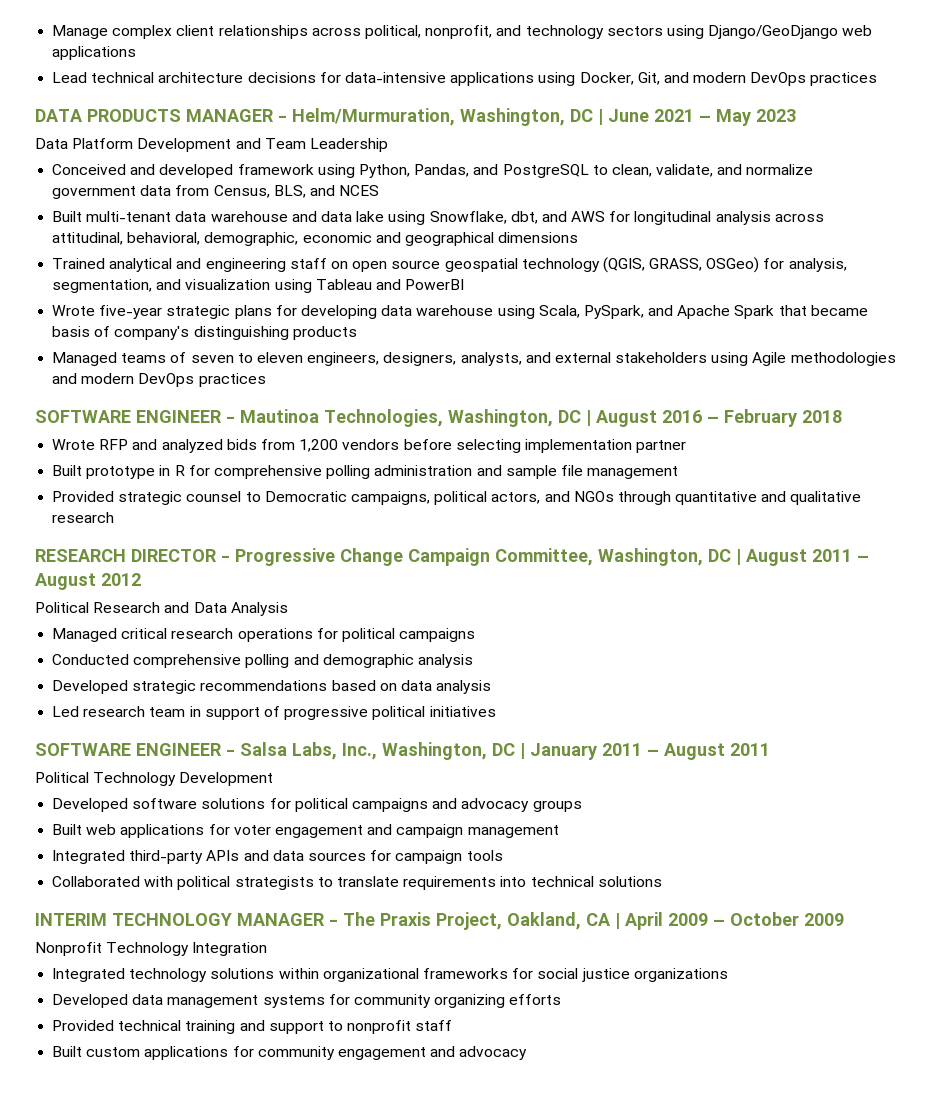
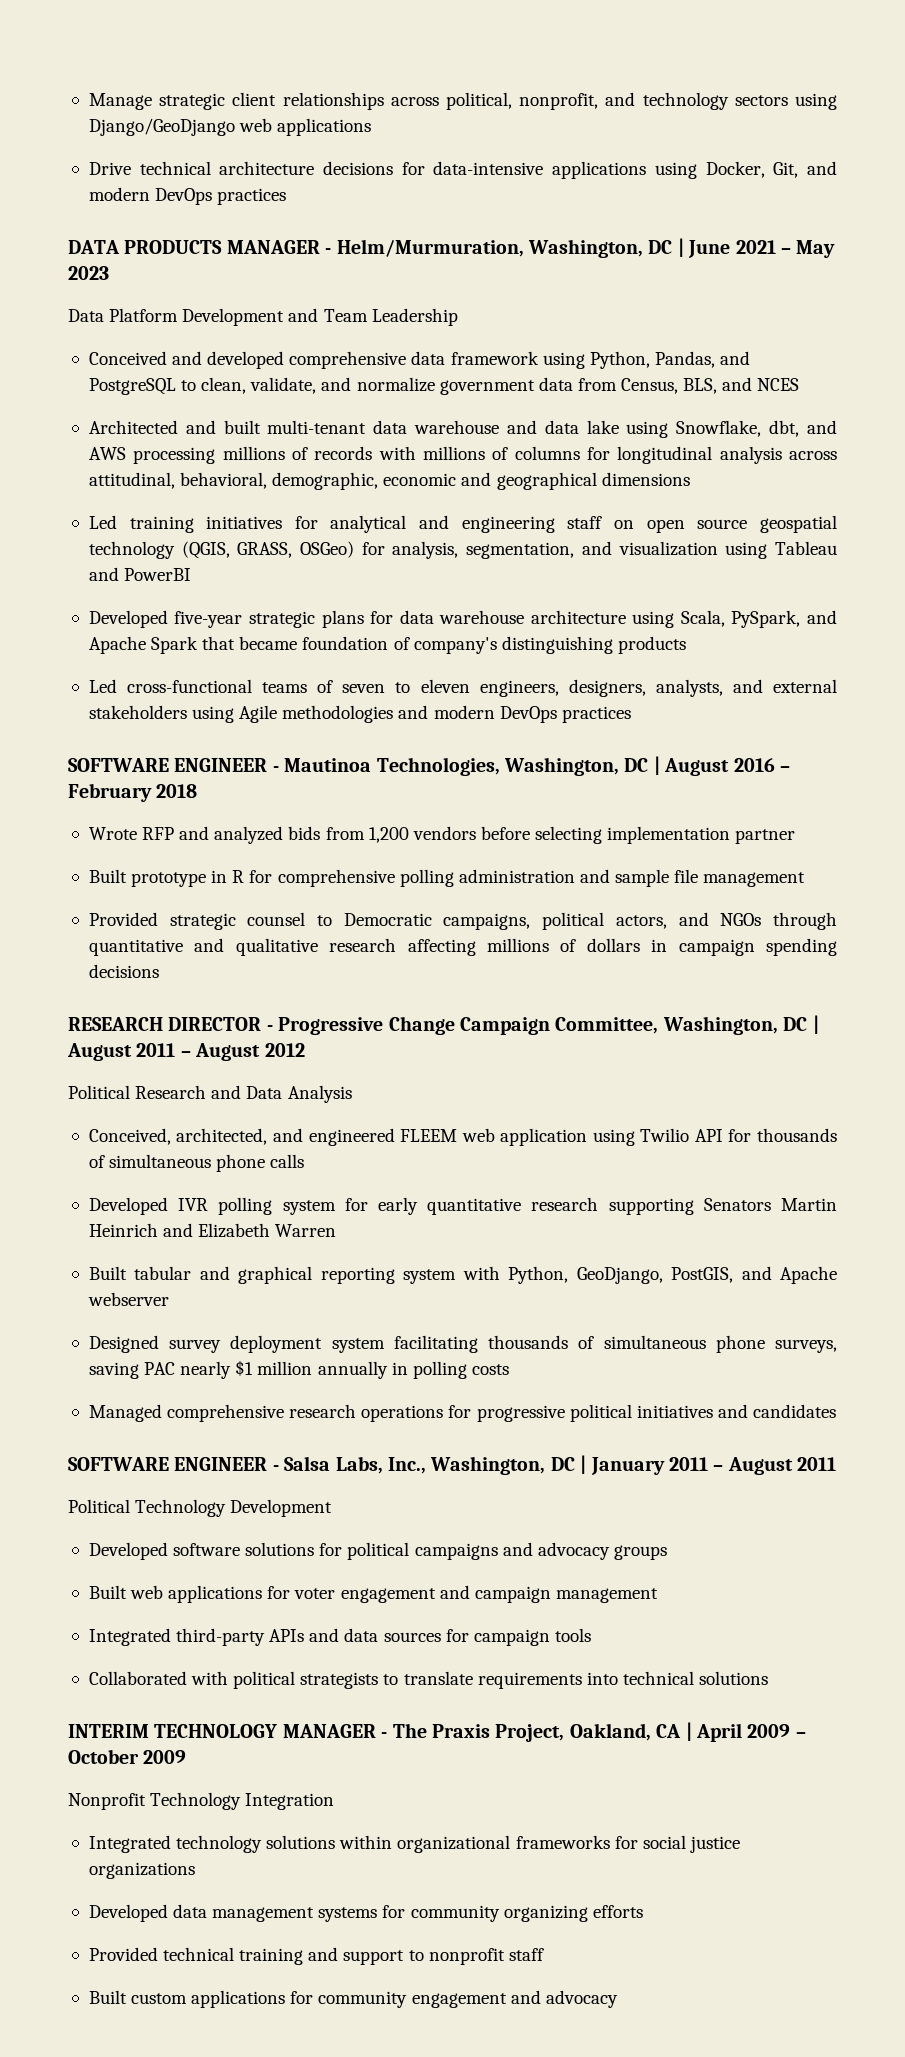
[112,25,173,39] complex -> [159,93,226,110] strategic
[52,72,88,83] Lead -> [88,162,131,175] Drive
(234, 171) none -> [289,351,446,369] comprehensive data
[52,211,83,222] Built -> [88,420,261,434] Architected and built
(606, 216) none -> [133,446,580,464] processing millions of records with millions of columns
[52,258,106,269] Trained -> [88,515,318,533] Led training initiatives for
[52,305,96,316] Wrote -> [88,610,168,628] Developed
[300,305,494,319] developing data warehouse -> [399,610,626,624] data warehouse architecture
[52,326,91,337] basis -> [302,636,389,650] foundation
[52,352,118,366] Managed -> [88,679,252,693] Led cross-functional
(115, 517) none -> [407,938,837,956] [88,964,159,978] affecting millions of dollars in campaign spending decisions
[52,628,168,642] // Managed critical -> [88,1128,837,1146] [88,1154,305,1172] [88,1197,838,1215] [88,1223,337,1238] [88,1266,838,1284] [87,1292,169,1306] [88,1335,838,1353] [88,1360,509,1379] [88,1404,285,1422] // Conceived, architected, and engineered FLEEM web application using Twilio API for thousands of simultaneous phone calls // Developed IVR polling system for early quantitative research supporting Senators Martin Heinrich and Elizabeth Warren // Built tabular and graphical reporting system with Python, GeoDjango, PostGIS, and Apache webserver // Designed survey deployment system facilitating thousands of simultaneous phone surveys, saving PAC nearly $1 million annually in polling costs // Managed comprehensive
[341,628,476,642] [52,654,473,668] [52,680,492,694] [52,706,280,720] political campaigns // Conducted comprehensive polling and demographic analysis // Developed strategic recommendations based on data analysis // Led research team in support of -> (472, 1411) none
(496, 711) none -> [717,1404,837,1418] and candidates

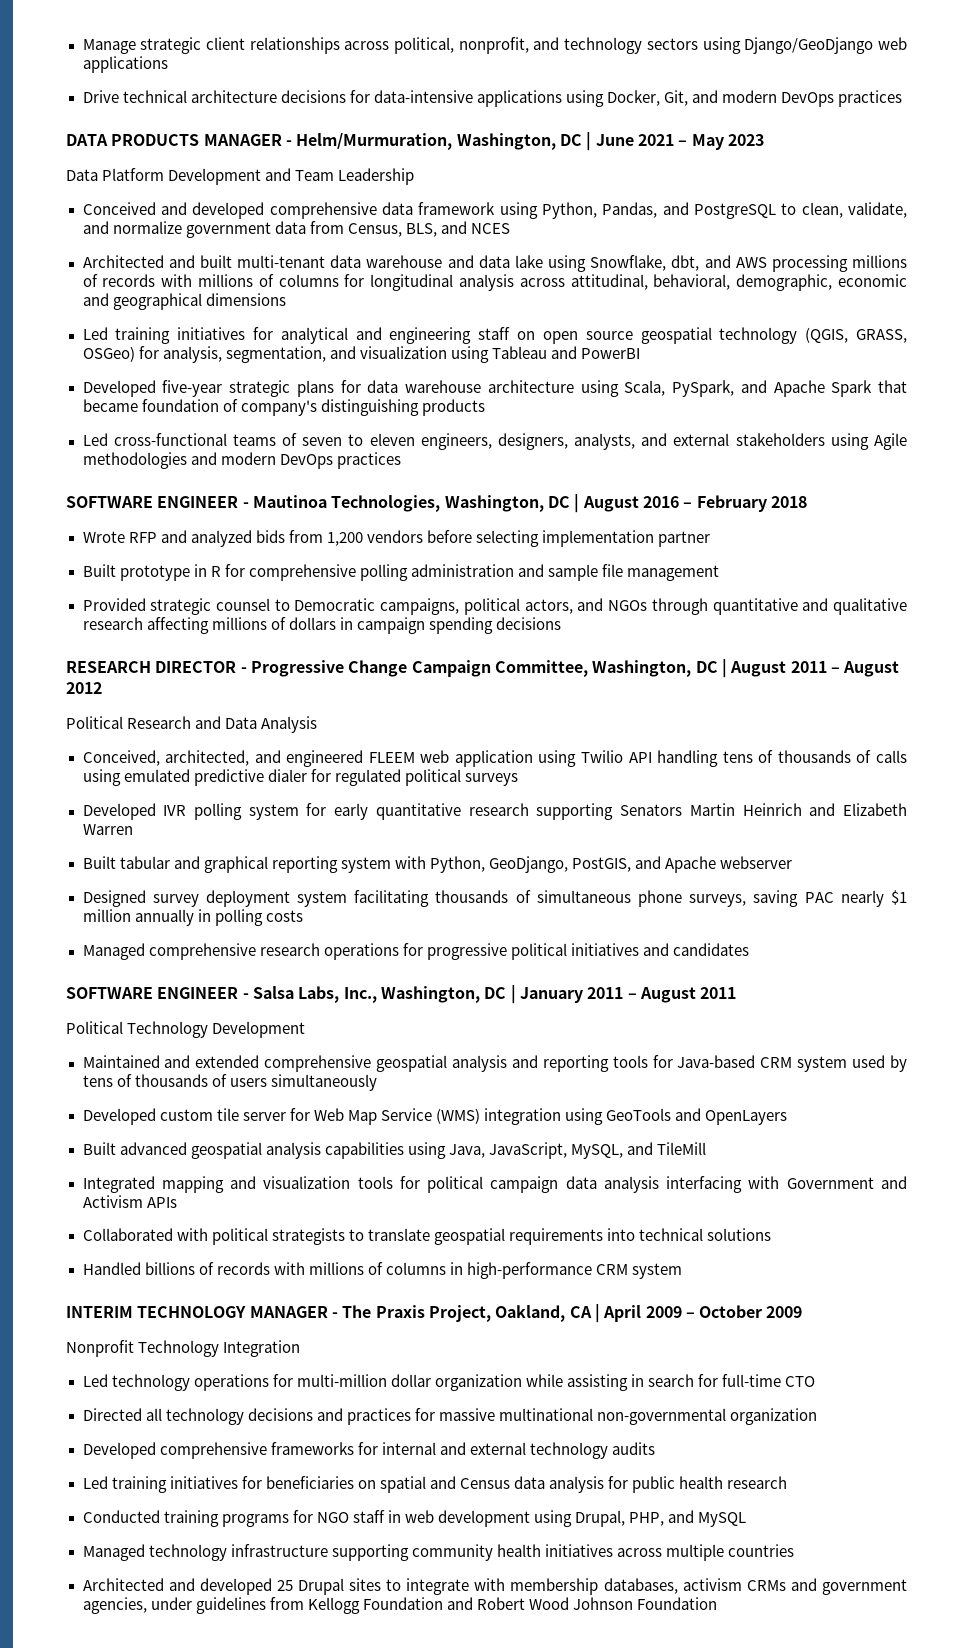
[728,1128,837,1142] [88,1154,305,1172] for thousands of simultaneous phone calls -> [657,750,908,767] [82,769,518,786] handling tens of thousands of calls using emulated predictive dialer for regulated political surveys
[88,1542,667,1560] [88,1585,658,1603] [88,1628,591,1646] Developed software solutions for political campaigns and advocacy groups // Built web applications for voter engagement and campaign management // Integrated third-party APIs and data sources for campaign tools -> [82,1055,907,1072] [82,1074,377,1091] [82,1108,788,1125] [82,1142,706,1159] [82,1176,907,1193] [82,1195,177,1208] Maintained and extended comprehensive geospatial analysis and reporting tools for Java-based CRM system used by tens of thousands of users simultaneously // Developed custom tile server for Web Map Service (WMS) integration using GeoTools and OpenLayers // Built advanced geospatial analysis capabilities using Java, JavaScript, MySQL, and TileMill // Integrated mapping and visualization tools for political campaign data analysis interfacing with Government and Activism APIs
(473, 1678) none -> [433,1228,505,1245] geospatial
(769, 1678) none -> [82,1262,683,1279] // Handled billions of records with millions of columns in high-performance CRM system
[88,1835,740,1853] [88,1862,195,1879] [88,1904,643,1922] [88,1947,544,1965] [88,1990,618,2008] Integrated technology solutions within organizational frameworks for social justice organizations // Developed data management systems for community organizing efforts // Provided technical training and support to nonprofit staff // Built custom applications for community engagement and advocacy -> [82,1374,816,1391] [82,1408,817,1425] [82,1442,655,1459] [82,1476,788,1493] [82,1510,747,1527] [82,1544,794,1561] [82,1578,908,1595] [82,1597,717,1614] Led technology operations for multi-million dollar organization while assisting in search for full-time CTO // Directed all technology decisions and practices for massive multinational non-governmental organization // Developed comprehensive frameworks for internal and external technology audits // Led training initiatives for beneficiaries on spatial and Census data analysis for public health research // Conducted training programs for NGO staff in web development using Drupal, PHP, and MySQL // Managed technology infrastructure supporting community health initiatives across multiple countries // Architected and developed 25 Drupal sites to integrate with membership databases, activism CRMs and government agencies, under guidelines from Kellogg Foundation and Robert Wood Johnson Foundation

